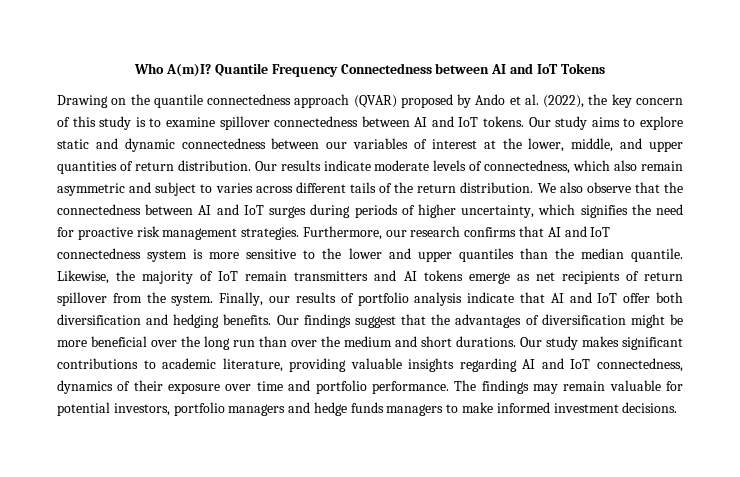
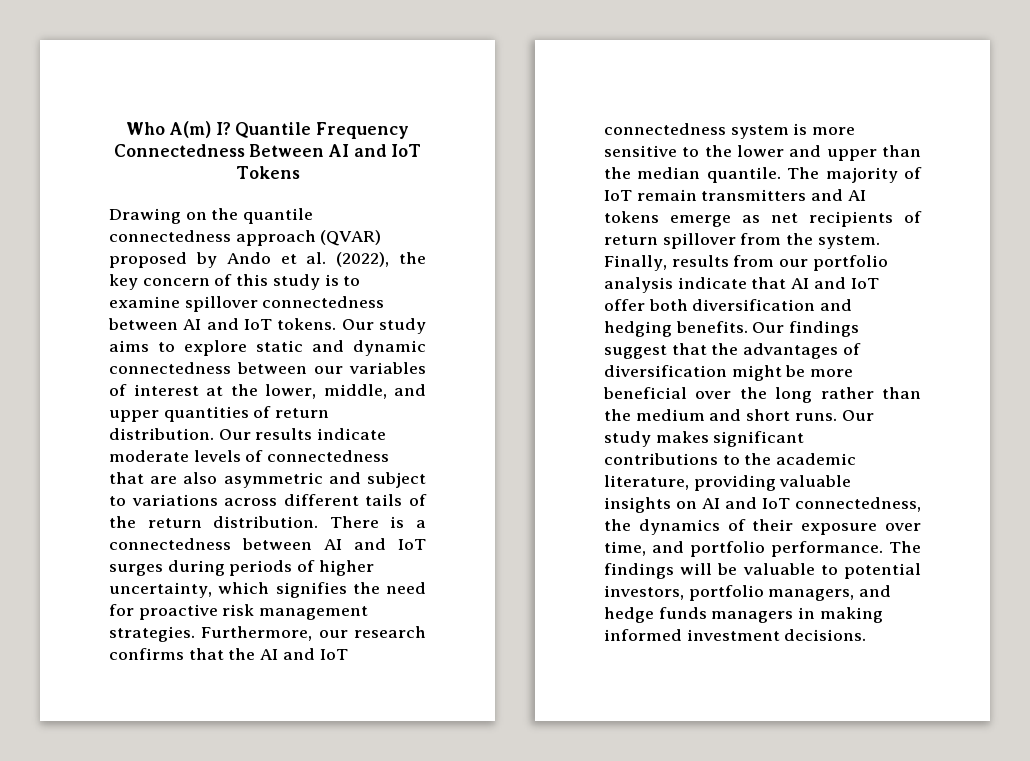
[166,63,212,77] A(m)I? -> [168,121,231,138] A(m) I?
[435,63,490,74] between -> [249,144,325,157] Between
[484,160,683,174] connectedness, which also remain -> [267,450,390,462] [109,472,218,484] connectedness that are also
[215,183,253,193] varies -> [131,494,218,506] variations
[537,182,683,193] We also observe that the -> [329,516,426,528] There is a
(545, 231) none -> [228,648,256,660] the
[458,248,514,262] quantiles -> (877, 155) none
[57,270,136,284] Likewise, the -> [787,167,820,179] The
[269,292,354,303] our results of -> [671,255,809,267] results from our
[233,336,317,347] run than over -> [820,387,921,399] rather than
[456,336,516,347] durations. -> [794,413,837,421] runs.
(156, 364) none -> [744,453,772,465] the
[459,358,517,372] regarding -> [676,501,697,509] on
(683, 365) none -> [604,519,631,531] the
[256,381,283,391] time -> [604,541,646,556] time,
[532,380,683,394] may remain valuable for -> [680,563,838,575] will be valuable to
[228,404,286,416] managers -> [768,589,855,601] managers,
[446,402,494,413] to make -> [798,607,883,623] in making

